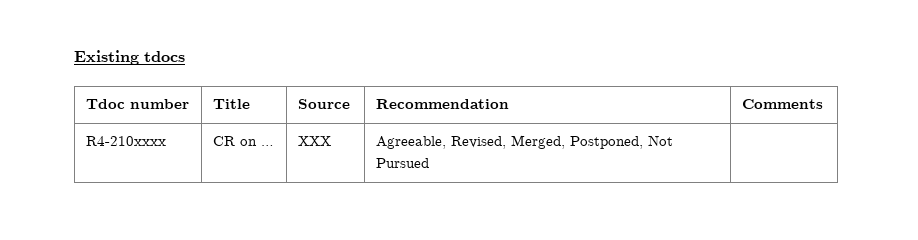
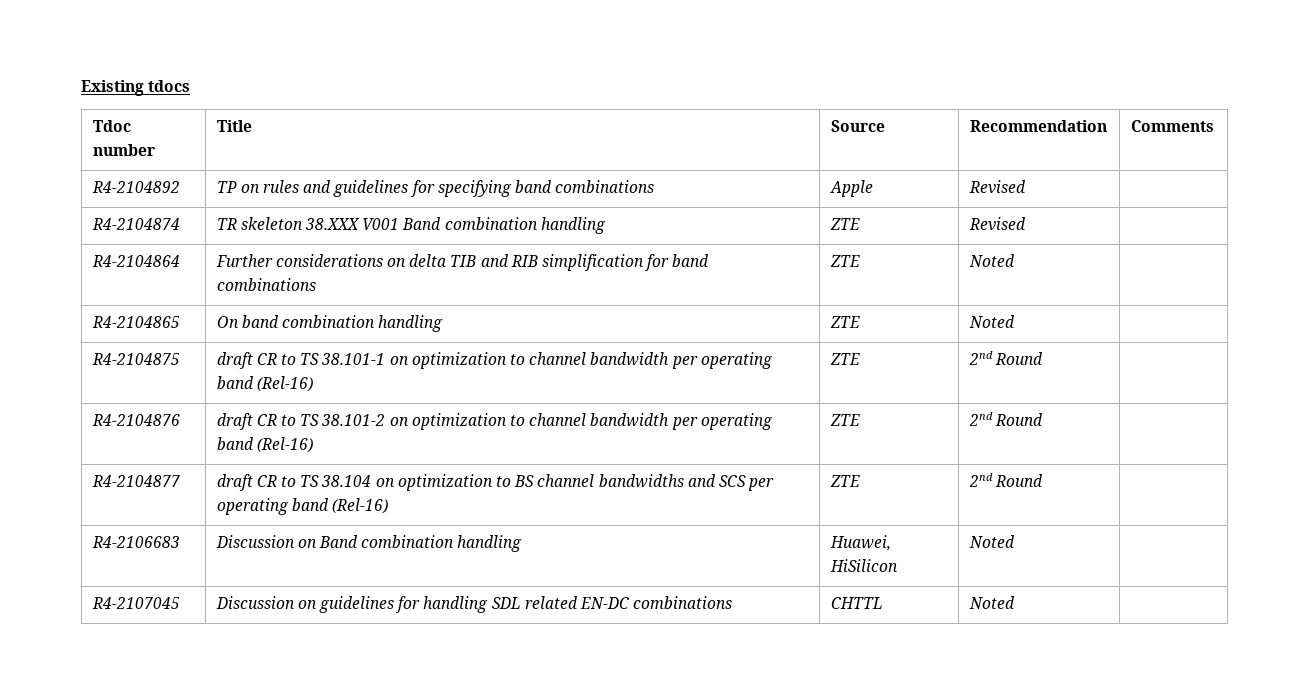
[86,136,167,146] [213,136,275,146] [298,136,332,146] [376,135,674,149] [376,158,430,168] R4-210xxxx | CR on … | XXX | Agreeable, Revised, Merged, Postponed, Not Pursued -> [91,181,180,193] [216,180,655,197] [829,180,873,197] [968,180,1026,194] [91,218,180,230] [216,217,606,234] [829,218,860,230] [968,217,1026,231] [91,255,180,267] [215,254,710,271] [216,278,316,291] [829,255,860,267] [968,254,1015,267] [91,316,180,328] [216,315,444,332] [829,316,860,328] [968,315,1015,328] [91,353,180,365] [216,352,773,369] [216,376,313,392] [829,353,860,365] [968,351,1043,365] [91,414,180,426] [216,413,773,430] [216,437,313,453] [829,414,860,426] [968,412,1043,426] [91,475,180,487] [216,474,775,491] [216,498,389,515] [829,475,860,487] [968,473,1043,487] [91,536,180,548] [215,535,523,552] [829,535,891,551] [829,559,898,572] [968,535,1015,548] [91,597,180,609] [215,596,733,613] [830,597,883,609] [968,596,1015,609] R4-2104892 | TP on rules and guidelines for specifying band combinations | Apple | Revised | // R4-2104874 | TR skeleton 38.XXX V001 Band combination handling | ZTE | Revised | // R4-2104864 | Further considerations on delta TIB and RIB simplification for band combinations | ZTE | Noted | // R4-2104865 | On band combination handling | ZTE | Noted | // R4-2104875 | draft CR to TS 38.101-1 on optimization to channel bandwidth per operating band (Rel-16) | ZTE | 2nd Round | // R4-2104876 | draft CR to TS 38.101-2 on optimization to channel bandwidth per operating band (Rel-16) | ZTE | 2nd Round | // R4-2104877 | draft CR to TS 38.104 on optimization to BS channel bandwidths and SCS per operating band (Rel-16) | ZTE | 2nd Round | // R4-2106683 | Discussion on Band combination handling | Huawei, HiSilicon | Noted | // R4-2107045 | Discussion on guidelines for handling SDL related EN-DC combinations | CHTTL | Noted

